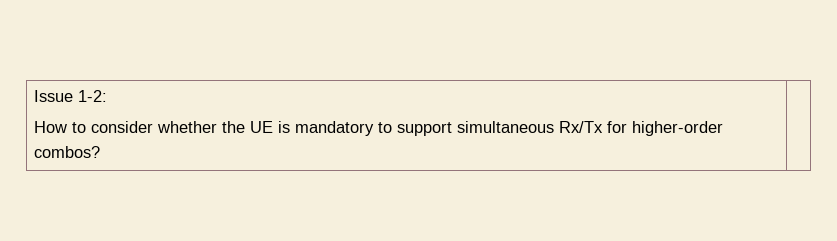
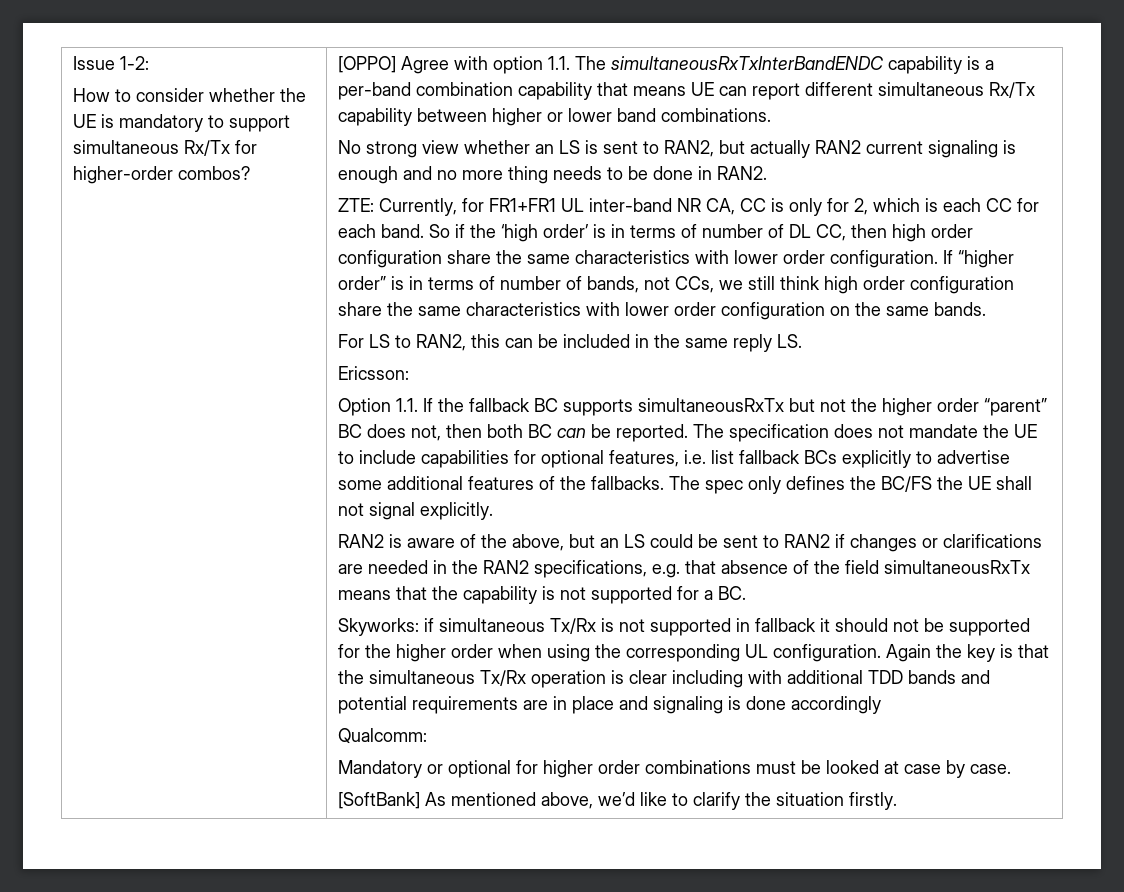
(100, 152) none -> [338,56,995,74] [338,82,1036,100] [338,108,772,126] [338,140,1017,158] [338,166,768,184] [338,198,1040,216] [338,224,974,242] [338,250,1015,268] [338,276,1015,294] [338,302,987,320] [338,334,803,352] [338,366,410,380] [338,398,1048,416] [338,424,1038,442] [338,450,1011,468] [338,476,1033,494] [338,502,494,520] [338,534,1043,552] [338,560,1031,578] [338,586,747,604] [338,618,1031,636] [338,644,1050,662] [338,670,991,688] [338,696,882,714] [338,728,428,744] [338,760,1012,778] [338,792,898,810] [OPPO] Agree with option 1.1. The simultaneousRxTxInterBandENDC capability is a per-band combination capability that means UE can report different simultaneous Rx/Tx capability between higher or lower band combinations. // No strong view whether an LS is sent to RAN2, but actually RAN2 current signaling is enough and no more thing needs to be done in RAN2. // ZTE: Currently, for FR1+FR1 UL inter-band NR CA, CC is only for 2, which is each CC for each band. So if the ‘high order’ is in terms of number of DL CC, then high order configuration share the same characteristics with lower order configuration. If “higher order” is in terms of number of bands, not CCs, we still think high order configuration share the same characteristics with lower order configuration on the same bands. // For LS to RAN2, this can be included in the same reply LS. // Ericsson: // Option 1.1. If the fallback BC supports simultaneousRxTx but not the higher order “parent” BC does not, then both BC can be reported. The specification does not mandate the UE to include capabilities for optional features, i.e. list fallback BCs explicitly to advertise some additional features of the fallbacks. The spec only defines the BC/FS the UE shall not signal explicitly. // RAN2 is aware of the above, but an LS could be sent to RAN2 if changes or clarifications are needed in the RAN2 specifications, e.g. that absence of the field simultaneousRxTx means that the capability is not supported for a BC. // Skyworks: if simultaneous Tx/Rx is not supported in fallback it should not be supported for the higher order when using the corresponding UL configuration. Again the key is that the simultaneous Tx/Rx operation is clear including with additional TDD bands and potential requirements are in place and signaling is done accordingly // Qualcomm: // Mandatory or optional for higher order combinations must be looked at case by case. // [SoftBank] As mentioned above, we’d like to clarify the situation firstly.

